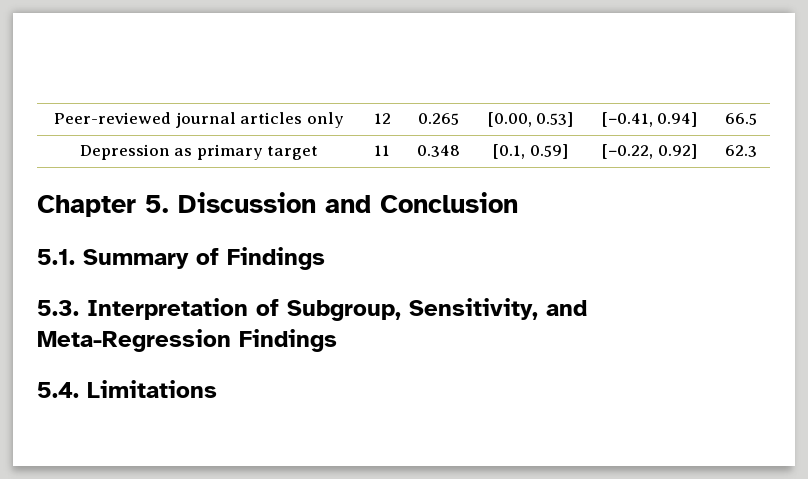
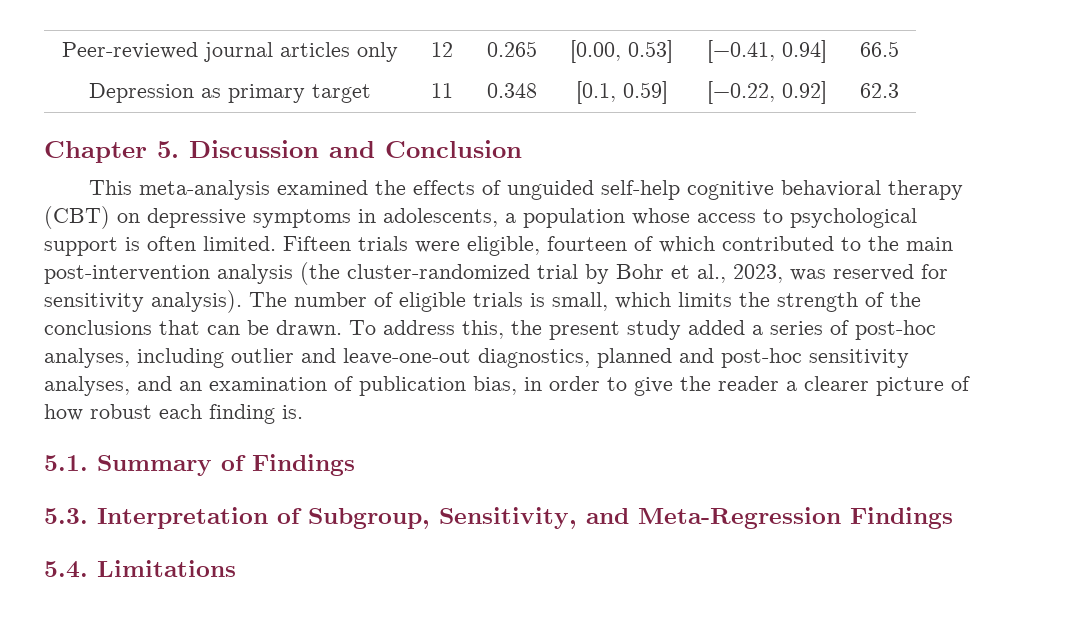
(518, 202) none -> [89,180,964,200] [44,206,917,229] [44,236,953,256] [44,262,948,285] [44,290,921,313] [44,320,936,340] [44,348,909,368] [44,376,970,396] [44,404,303,424] // This meta-analysis examined the effects of unguided self-help cognitive behavioral therapy (CBT) on depressive symptoms in adolescents, a population whose access to psychological support is often limited. Fifteen trials were eligible, fourteen of which contributed to the main post-intervention analysis (the cluster-randomized trial by Bohr et al., 2023, was reserved for sensitivity analysis). The number of eligible trials is small, which limits the strength of the conclusions that can be drawn. To address this, the present study added a series of post-hoc analyses, including outlier and leave-one-out diagnostics, planned and post-hoc sensitivity analyses, and an examination of publication bias, in order to give the reader a clearer picture of how robust each finding is.

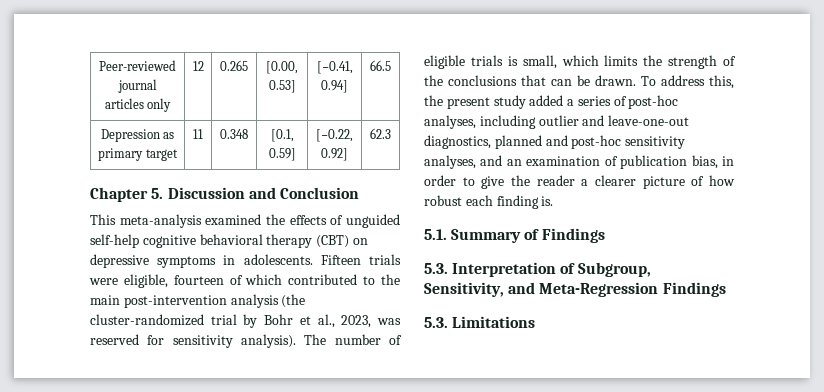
[383,208,917,228] [44,236,276,256] adolescents, a population whose access to psychological support is often limited. -> [243,254,313,265] adolescents.
[44,561,88,578] 5.4. -> [424,317,448,328] 5.3.

